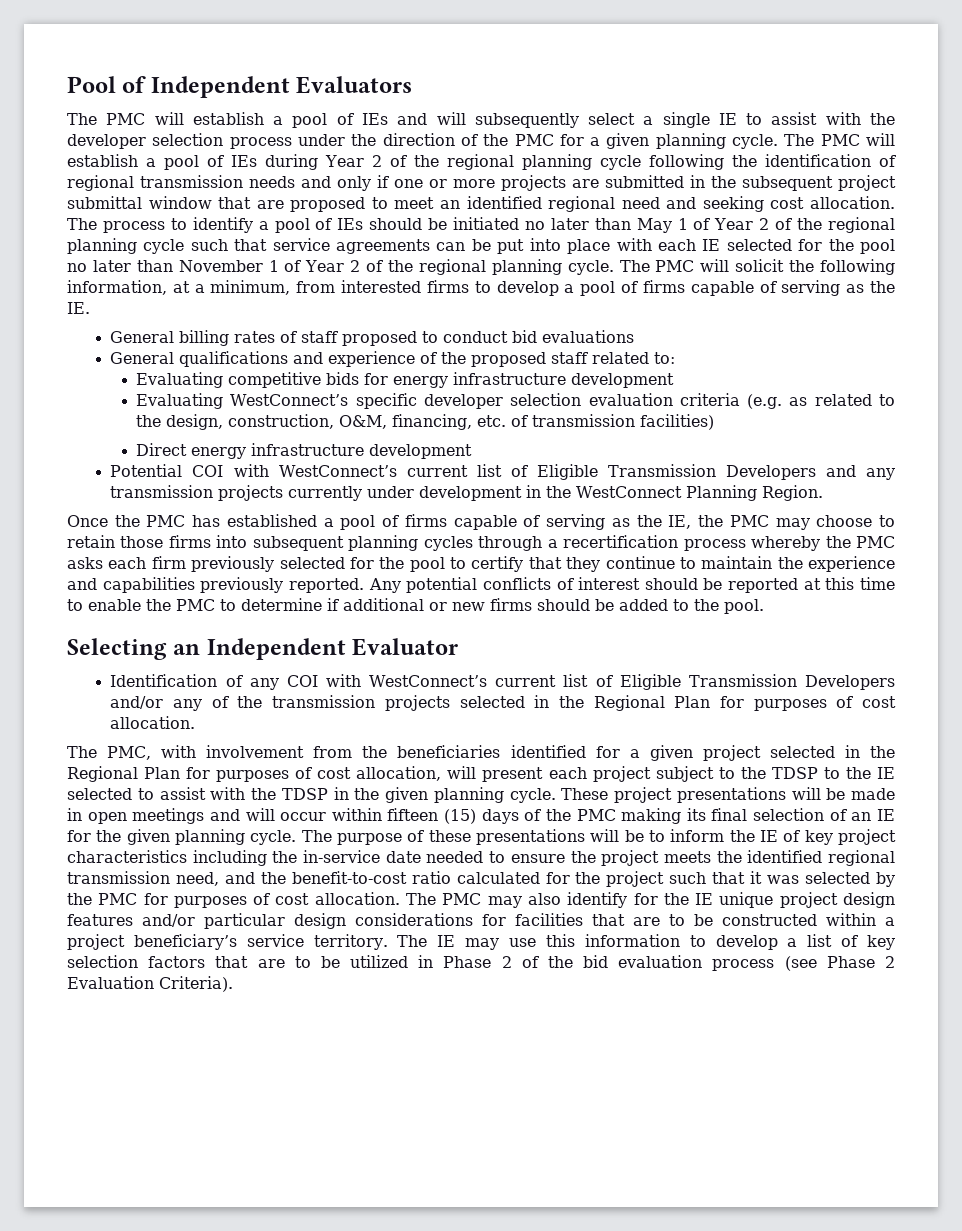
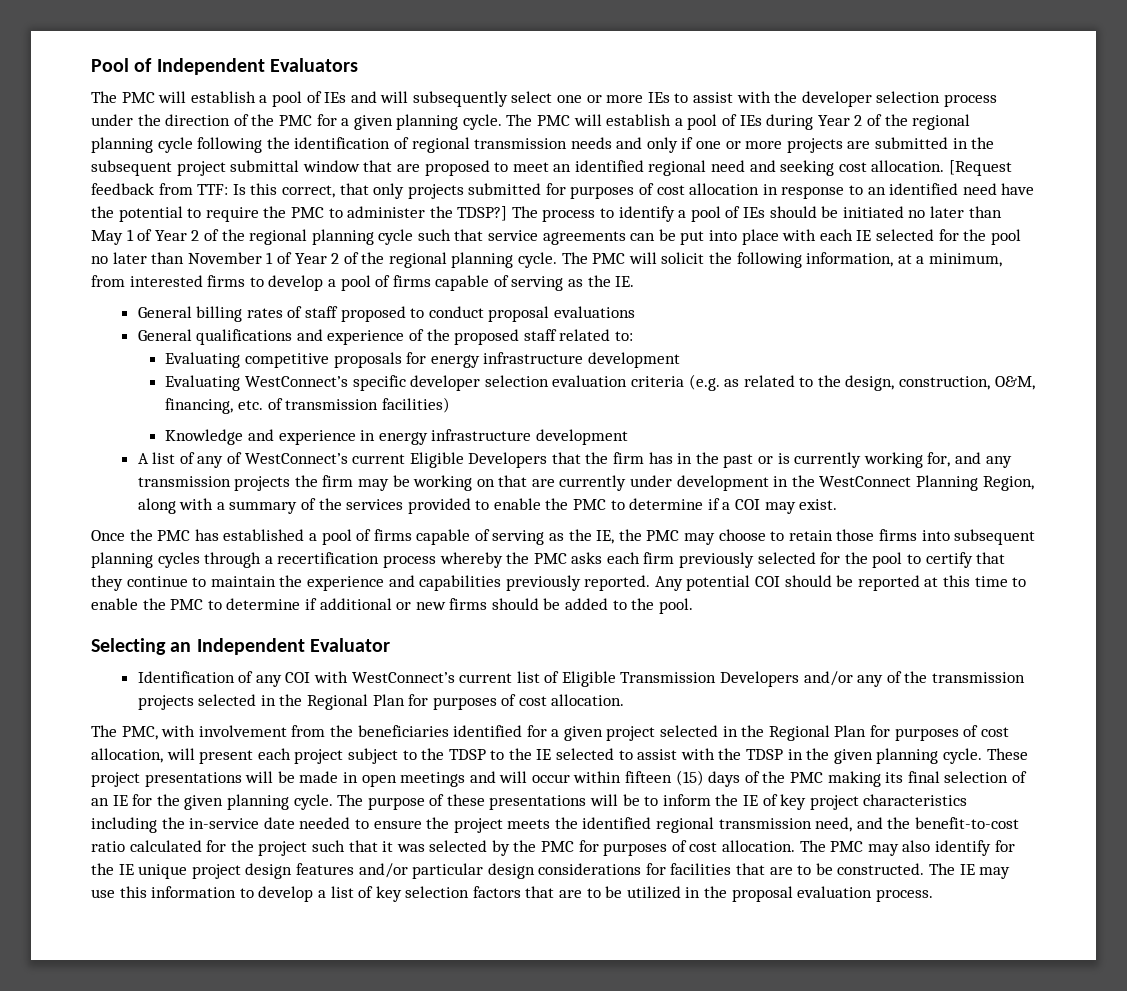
[643,112,737,128] a single IE -> [557,92,670,103] one or more IEs
(895, 202) none -> [949,160,1013,176] [91,183,1035,199] [91,206,508,222] [Request feedback from TTF: Is this correct, that only projects submitted for purposes of cost allocation in response to an identified need have the potential to require the PMC to administer the TDSP?]
[512,330,538,343] bid -> [488,306,550,322] proposal
[326,372,360,385] bids -> [333,352,402,368] proposals
[136,443,473,459] [110,464,895,480] [110,485,284,501] Direct energy infrastructure development // Potential COI with WestConnect’s current list of Eligible Transmission Developers and any transmission projects -> [165,429,628,445] [137,452,1012,468] [137,475,555,491] Knowledge and experience in energy infrastructure development // A list of any of WestConnect’s current Eligible Developers that the firm has in the past or is currently working for, and any transmission projects the firm may be working on that are
[762,485,824,501] Region. -> [982,476,1034,491] [137,498,838,514] Region, along with a summary of the services provided to enable the PMC to determine if a COI may exist.
[482,577,641,590] conflicts of interest -> [755,576,781,587] COI
[722,913,895,926] [67,934,388,950] constructed within a project beneficiary’s service territory. -> [837,863,925,875] constructed.
[443,955,895,971] [67,976,233,992] Phase 2 of the bid evaluation process (see Phase 2 Evaluation Criteria). -> [704,886,933,902] the proposal evaluation process.

